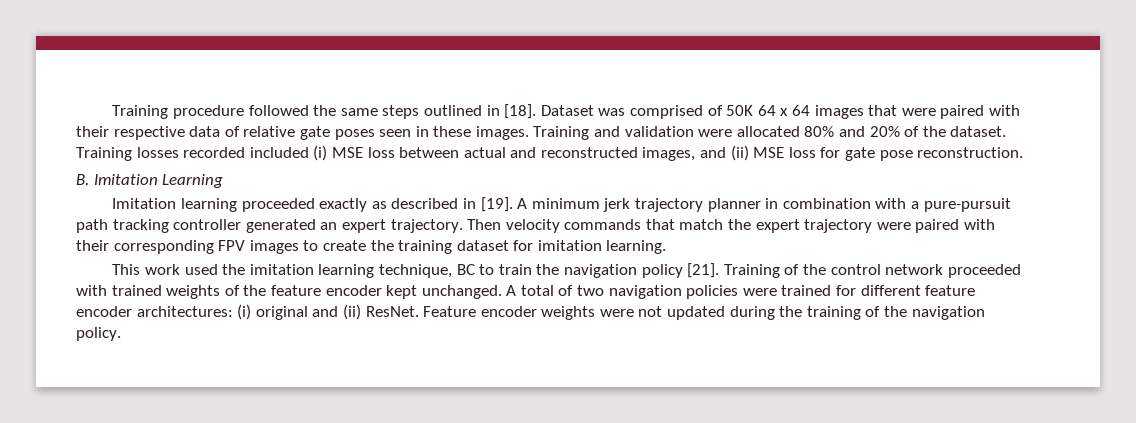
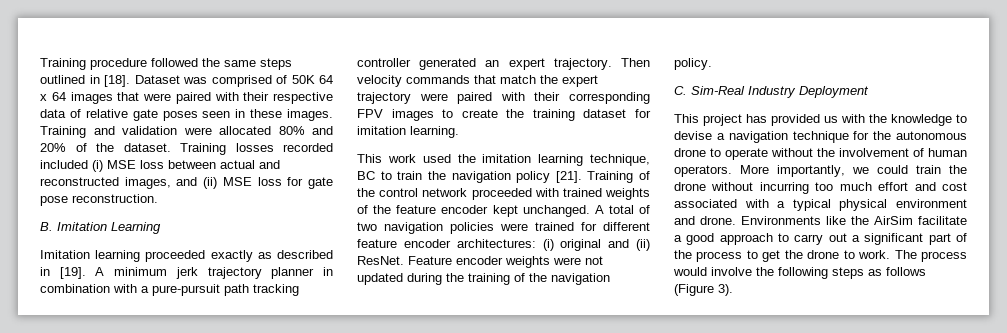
(121, 334) none -> [674,86,869,98] [674,114,967,126] [674,131,967,143] [674,148,967,160] [674,165,967,177] [674,182,967,194] [674,199,967,211] [674,216,967,225] [674,233,967,245] [674,250,967,262] [673,267,926,279] [674,284,733,296] // C. Sim-Real Industry Deployment // This project has provided us with the knowledge to devise a navigation technique for the autonomous drone to operate without the involvement of human operators. More importantly, we could train the drone without incurring too much effort and cost associated with a typical physical environment and drone. Environments like the AirSim facilitate a good approach to carry out a significant part of the process to get the drone to work. The process would involve the following steps as follows (Figure 3).

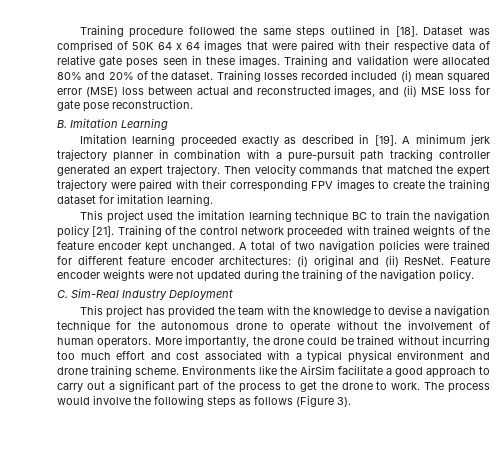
[107,160,136,169] MSE -> [414,72,490,83] [57,87,118,97] mean squared error (MSE)
[500,75,536,84] match -> [386,165,433,174] matched
[387,154,416,163] work -> [106,210,144,223] project
[590,154,650,166] technique, -> [295,210,349,223] technique
[824,116,838,123] us -> [217,306,264,315] the team
[852,165,967,174] [674,182,706,191] we could train the drone -> [252,335,395,345] the drone could be trained
[700,216,736,225] drone. -> [57,365,179,377] drone training scheme.

